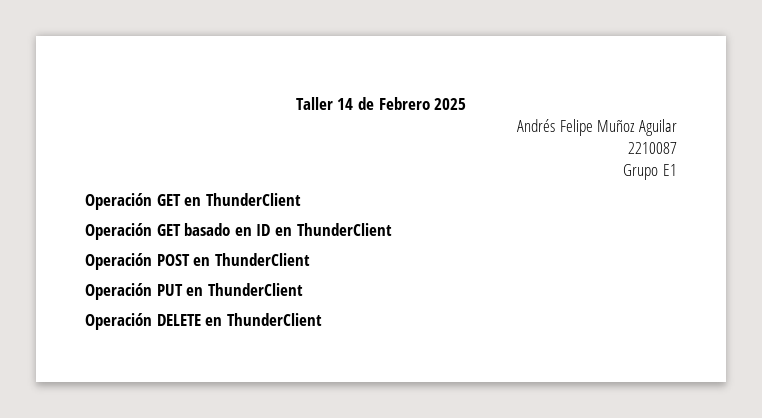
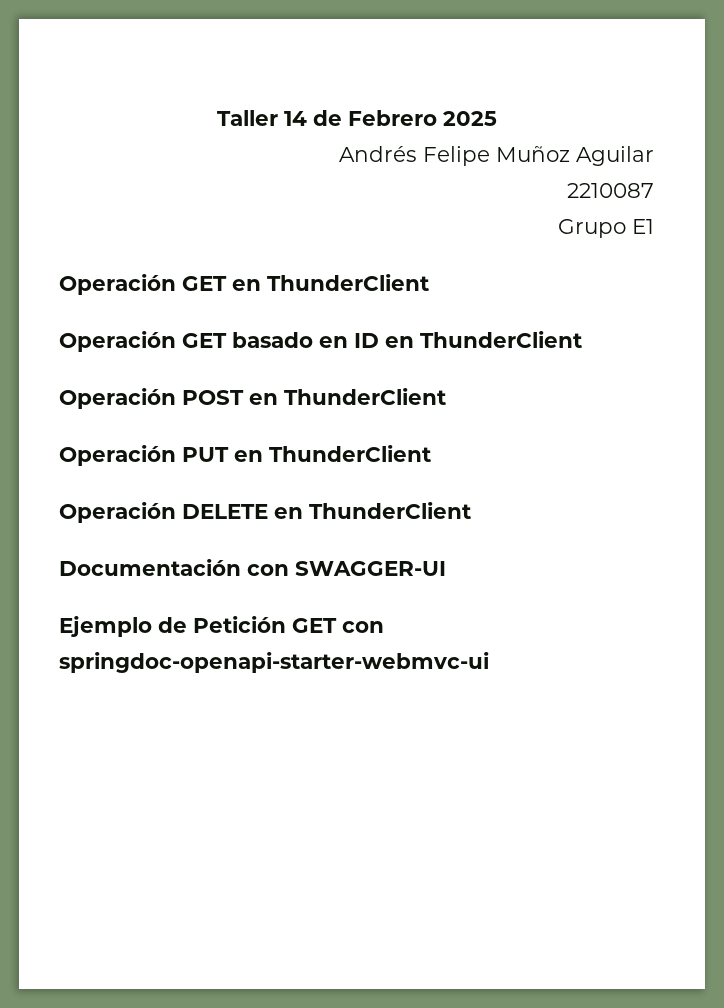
(322, 319) none -> [59,559,446,576] [59,616,384,637] [59,652,489,673] // Documentación con SWAGGER-UI // Ejemplo de Petición GET con springdoc-openapi-starter-webmvc-ui

